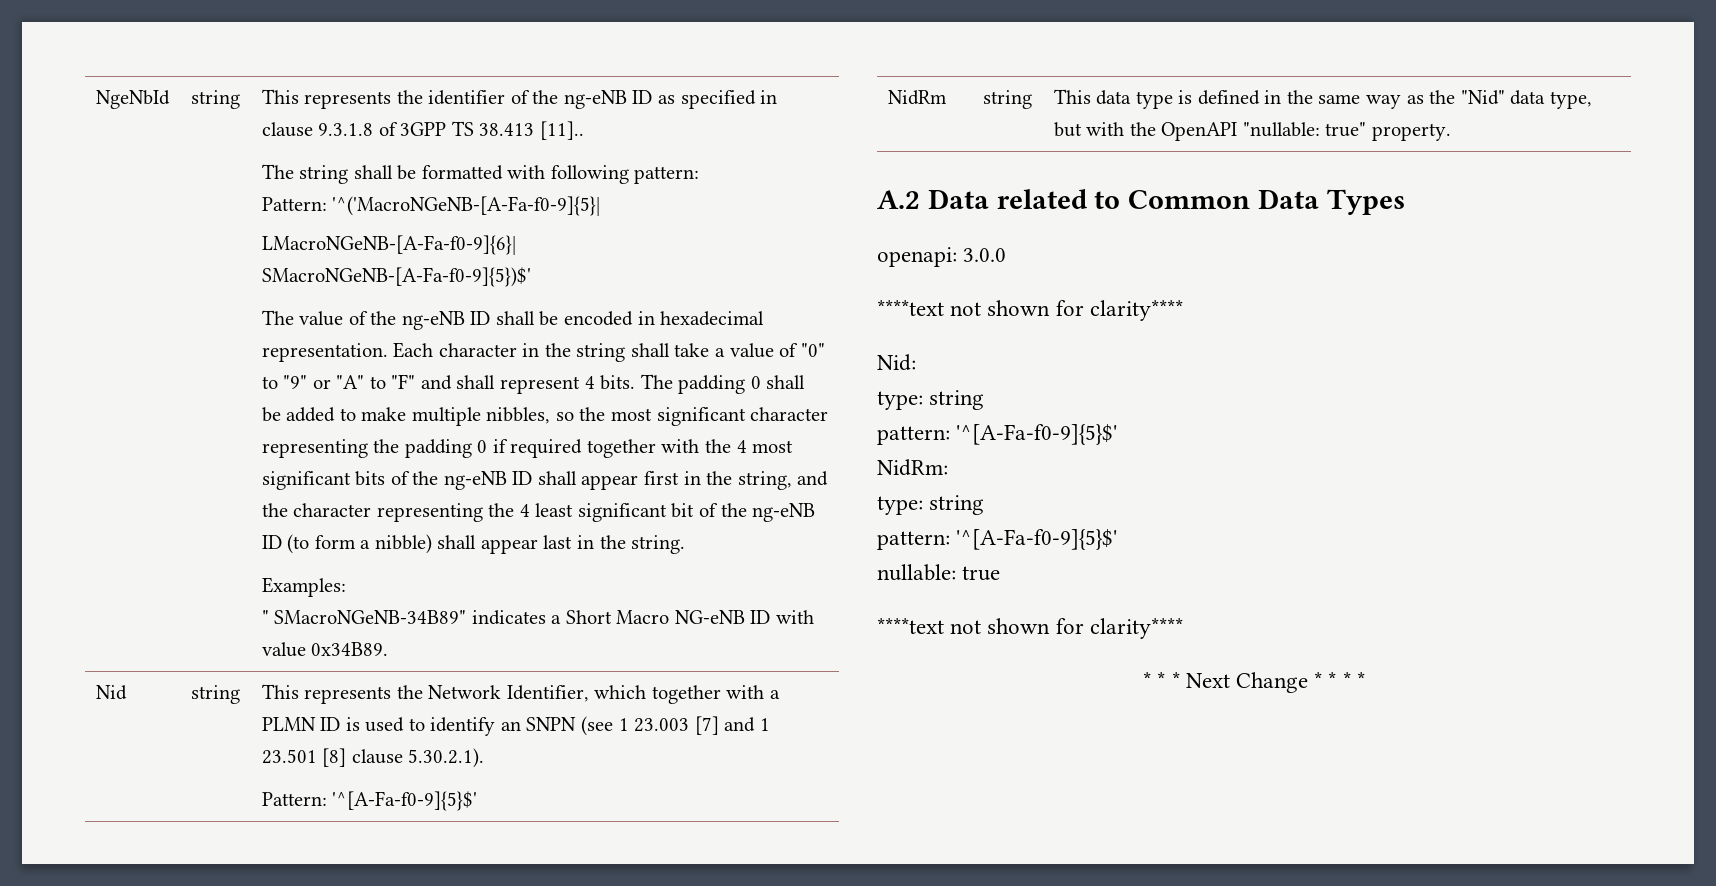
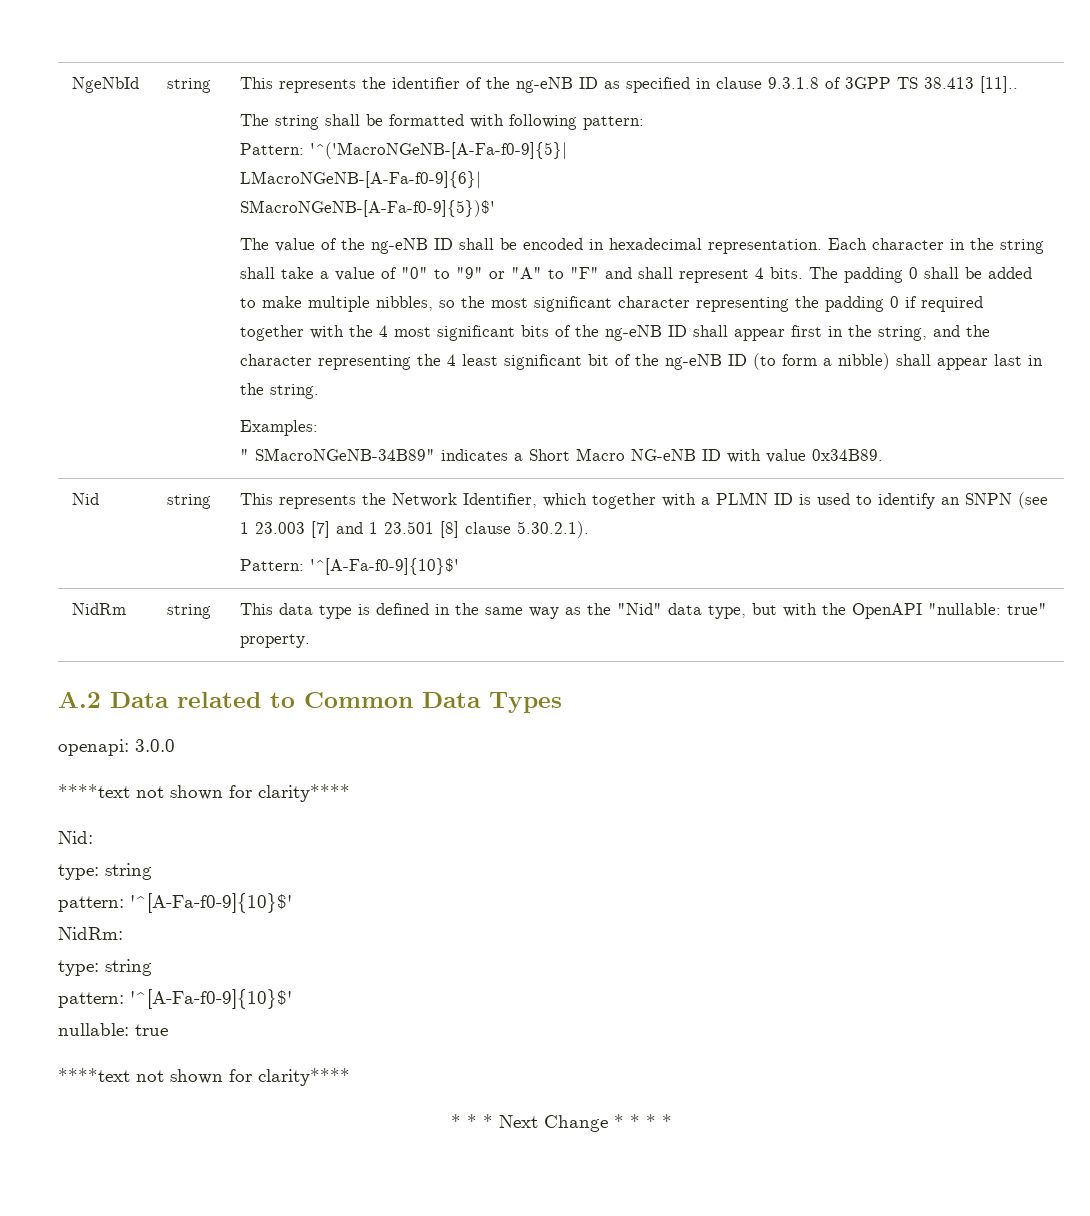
[332,791,478,811] '^[A-Fa-f0-9]{5}$' -> [309,558,459,575] '^[A-Fa-f0-9]{10}$'
[956,424,1118,445] '^[A-Fa-f0-9]{5}$' -> [130,893,292,913] '^[A-Fa-f0-9]{10}$'
[956,529,1118,550] '^[A-Fa-f0-9]{5}$' -> [130,989,292,1009] '^[A-Fa-f0-9]{10}$'

